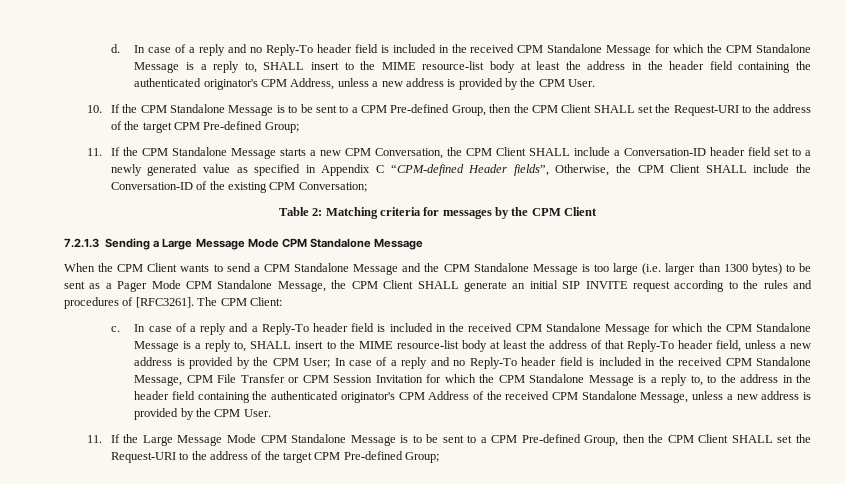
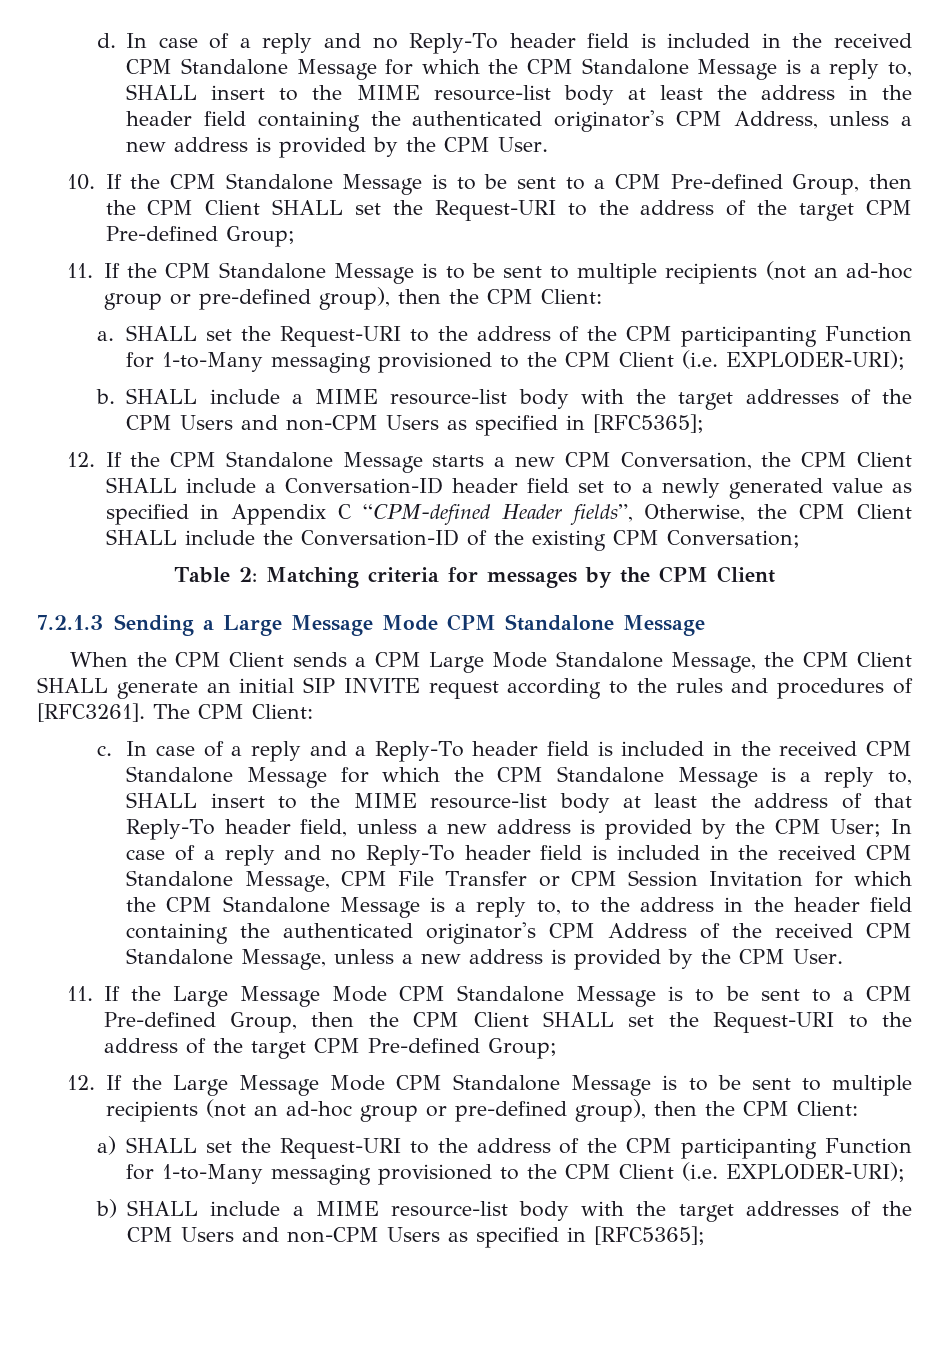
(276, 153) none -> [422,261,912,284] [103,287,602,310] [96,325,913,347] [126,350,906,373] [95,388,913,410] [126,414,705,436] [66,451,423,473] is to be sent to multiple recipients (not an ad-hoc group or pre-defined group), then the CPM Client: // a. SHALL set the Request-URI to the address of the CPM participanting Function for 1-to-Many messaging provisioned to the CPM Client (i.e. EXPLODER-URI); // b. SHALL include a MIME resource-list body with the target addresses of the CPM Users and non-CPM Users as specified in [RFC5365]; // 12. If the CPM Standalone Message
[180,263,812,275] [64,280,213,292] wants to send a CPM Standalone Message and the CPM Standalone Message is too large (i.e. larger than 1300 bytes) to be sent as a Pager Mode CPM -> [292,652,548,673] sends a CPM Large Mode
(440, 457) none -> [66,1074,913,1096] [105,1099,858,1122] [96,1136,913,1159] [126,1162,906,1185] [95,1199,912,1222] [127,1226,706,1248] // 12. If the Large Message Mode CPM Standalone Message is to be sent to multiple recipients (not an ad-hoc group or pre-defined group), then the CPM Client: // a) SHALL set the Request-URI to the address of the CPM participanting Function for 1-to-Many messaging provisioned to the CPM Client (i.e. EXPLODER-URI); // b) SHALL include a MIME resource-list body with the target addresses of the CPM Users and non-CPM Users as specified in [RFC5365];

